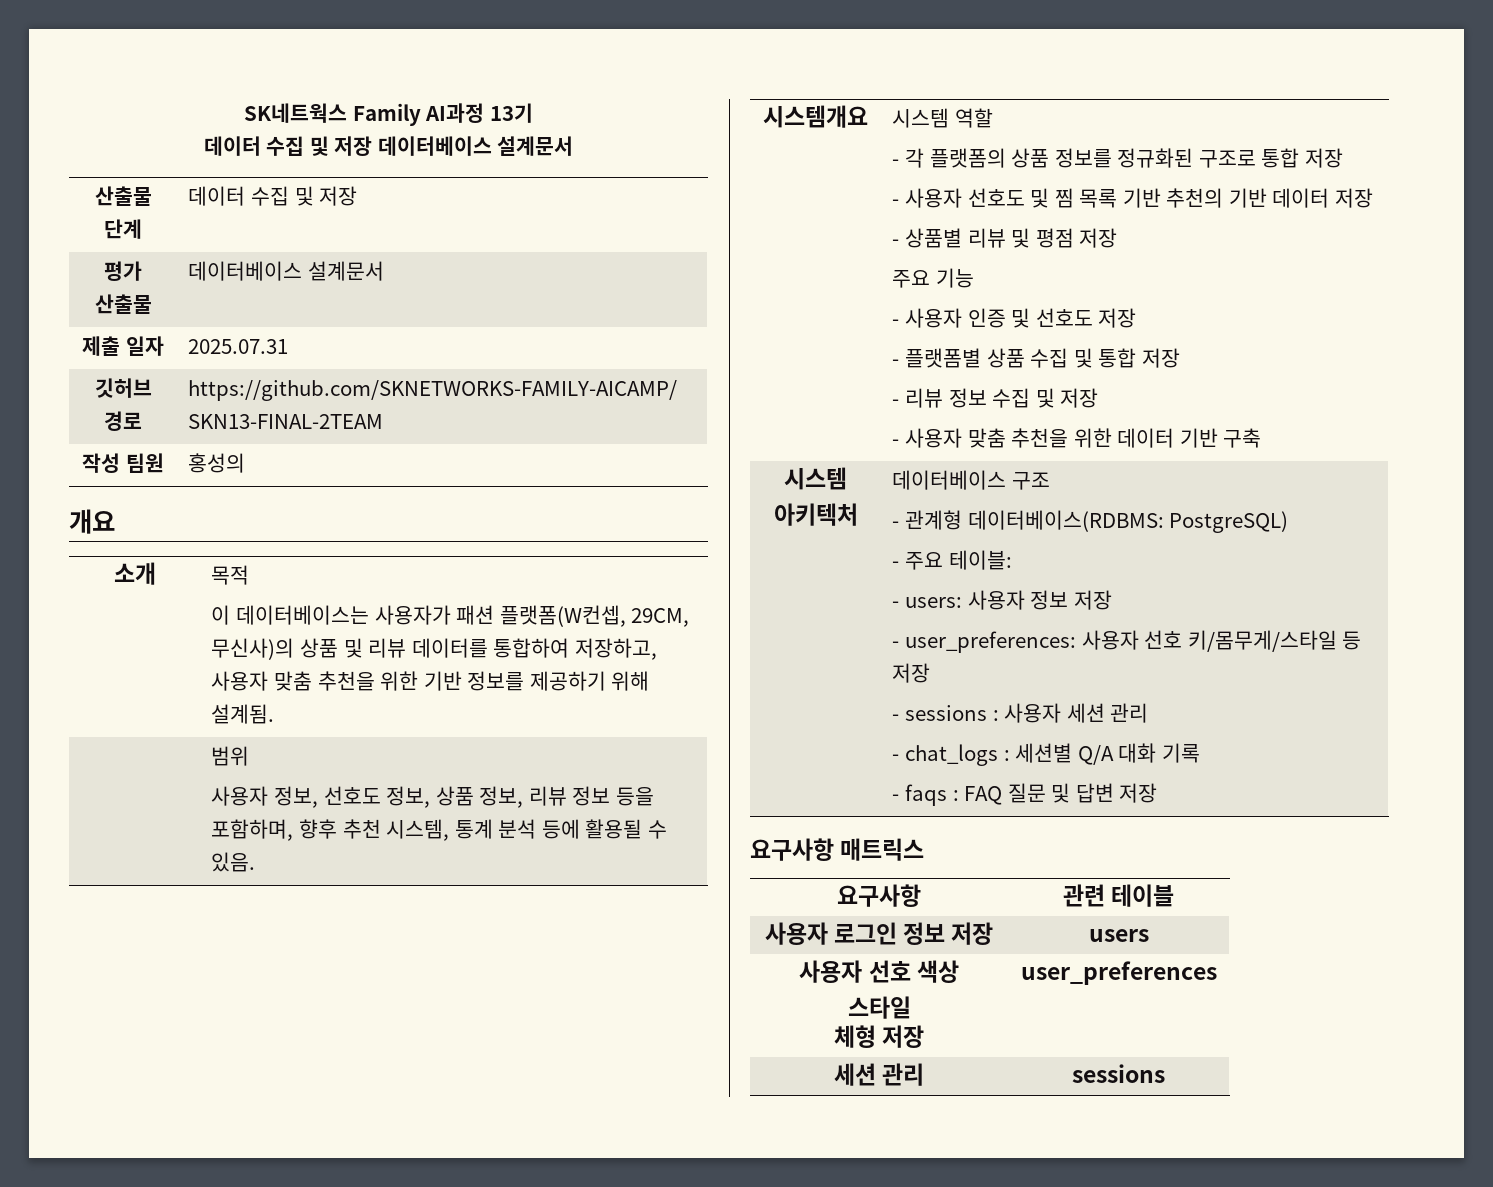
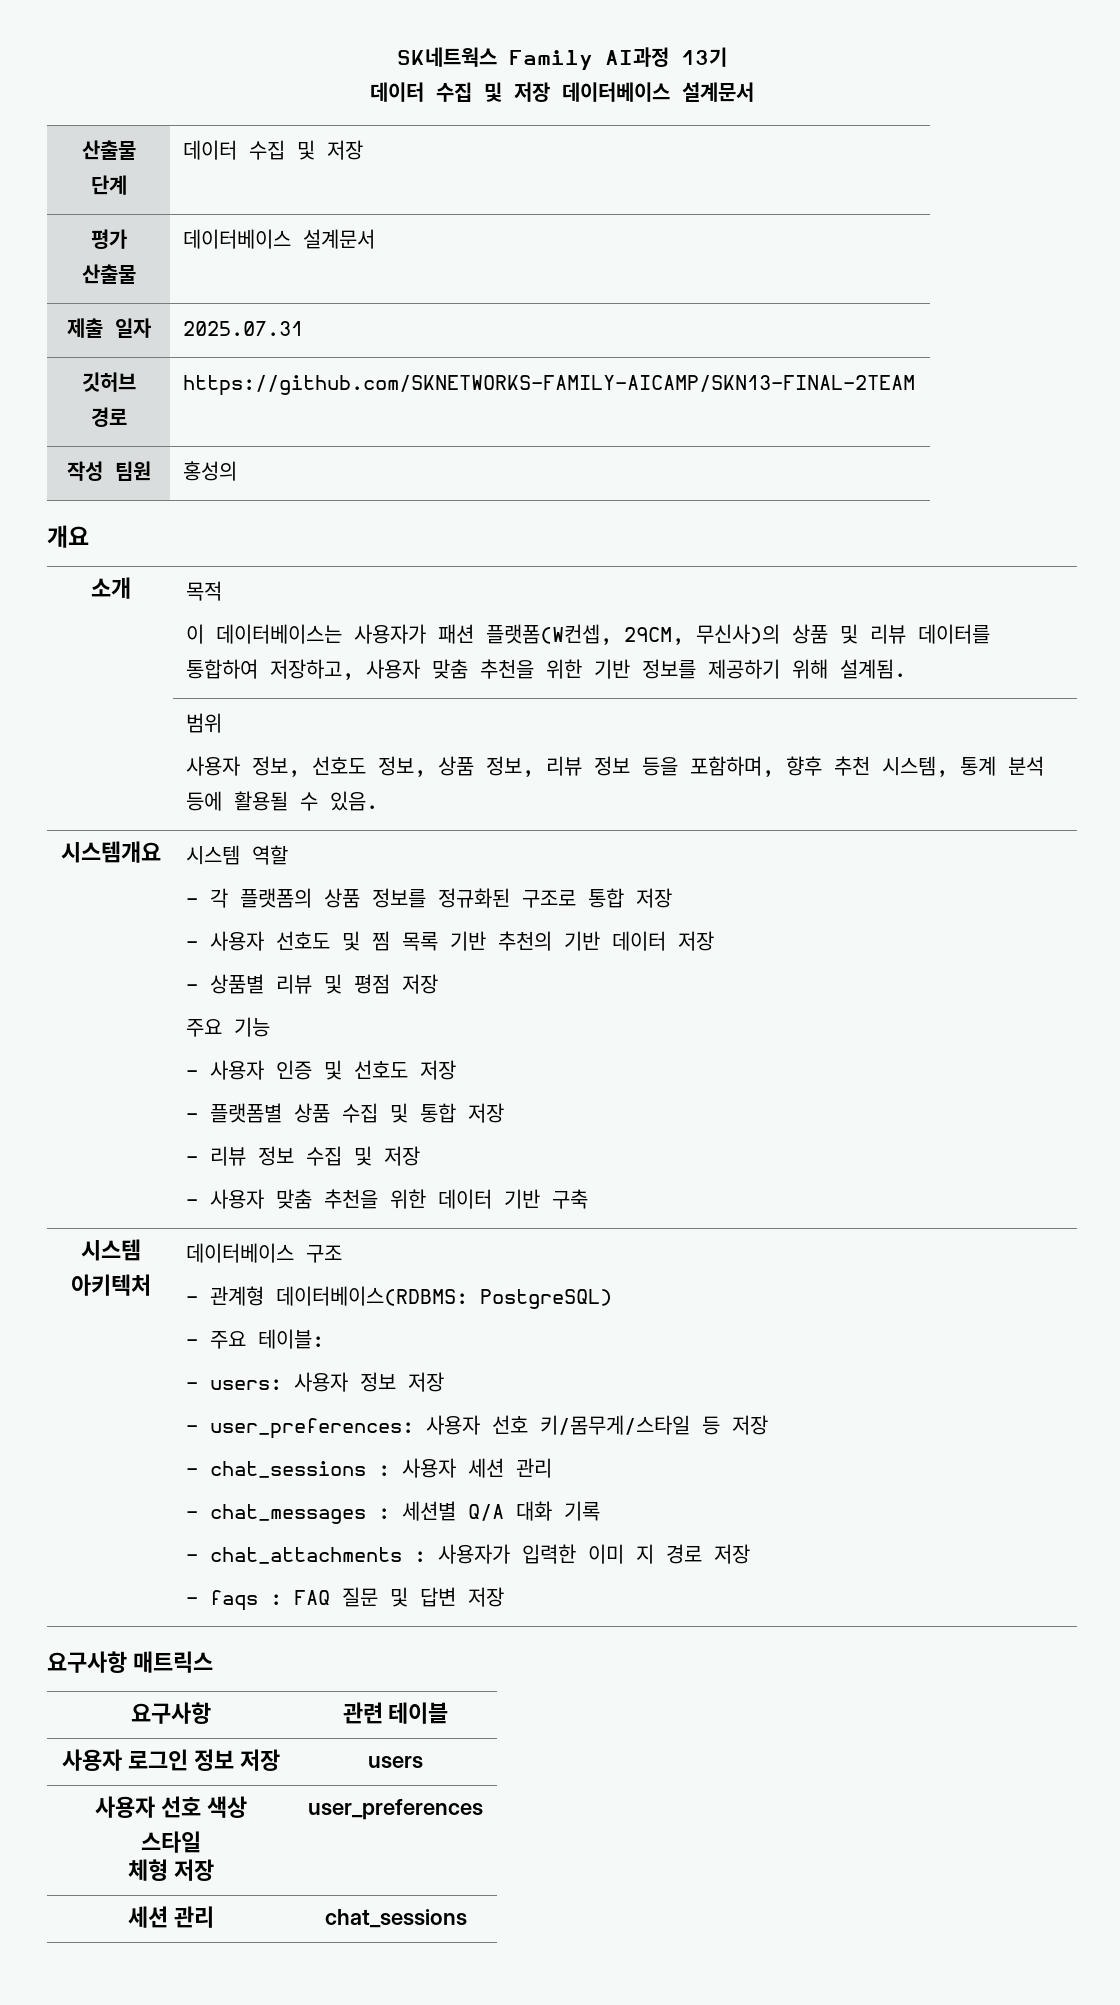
[904,705,987,721] sessions -> [209,1461,366,1478] chat_sessions
[904,744,998,766] chat_logs -> [209,1504,366,1524] chat_messages
(1200, 753) none -> [185,1544,750,1564] // - chat_attachments : 사용자가 입력한 이미 지 경로 저장
[1072,1064,1165,1083] sessions -> [324,1909,467,1928] chat_sessions

